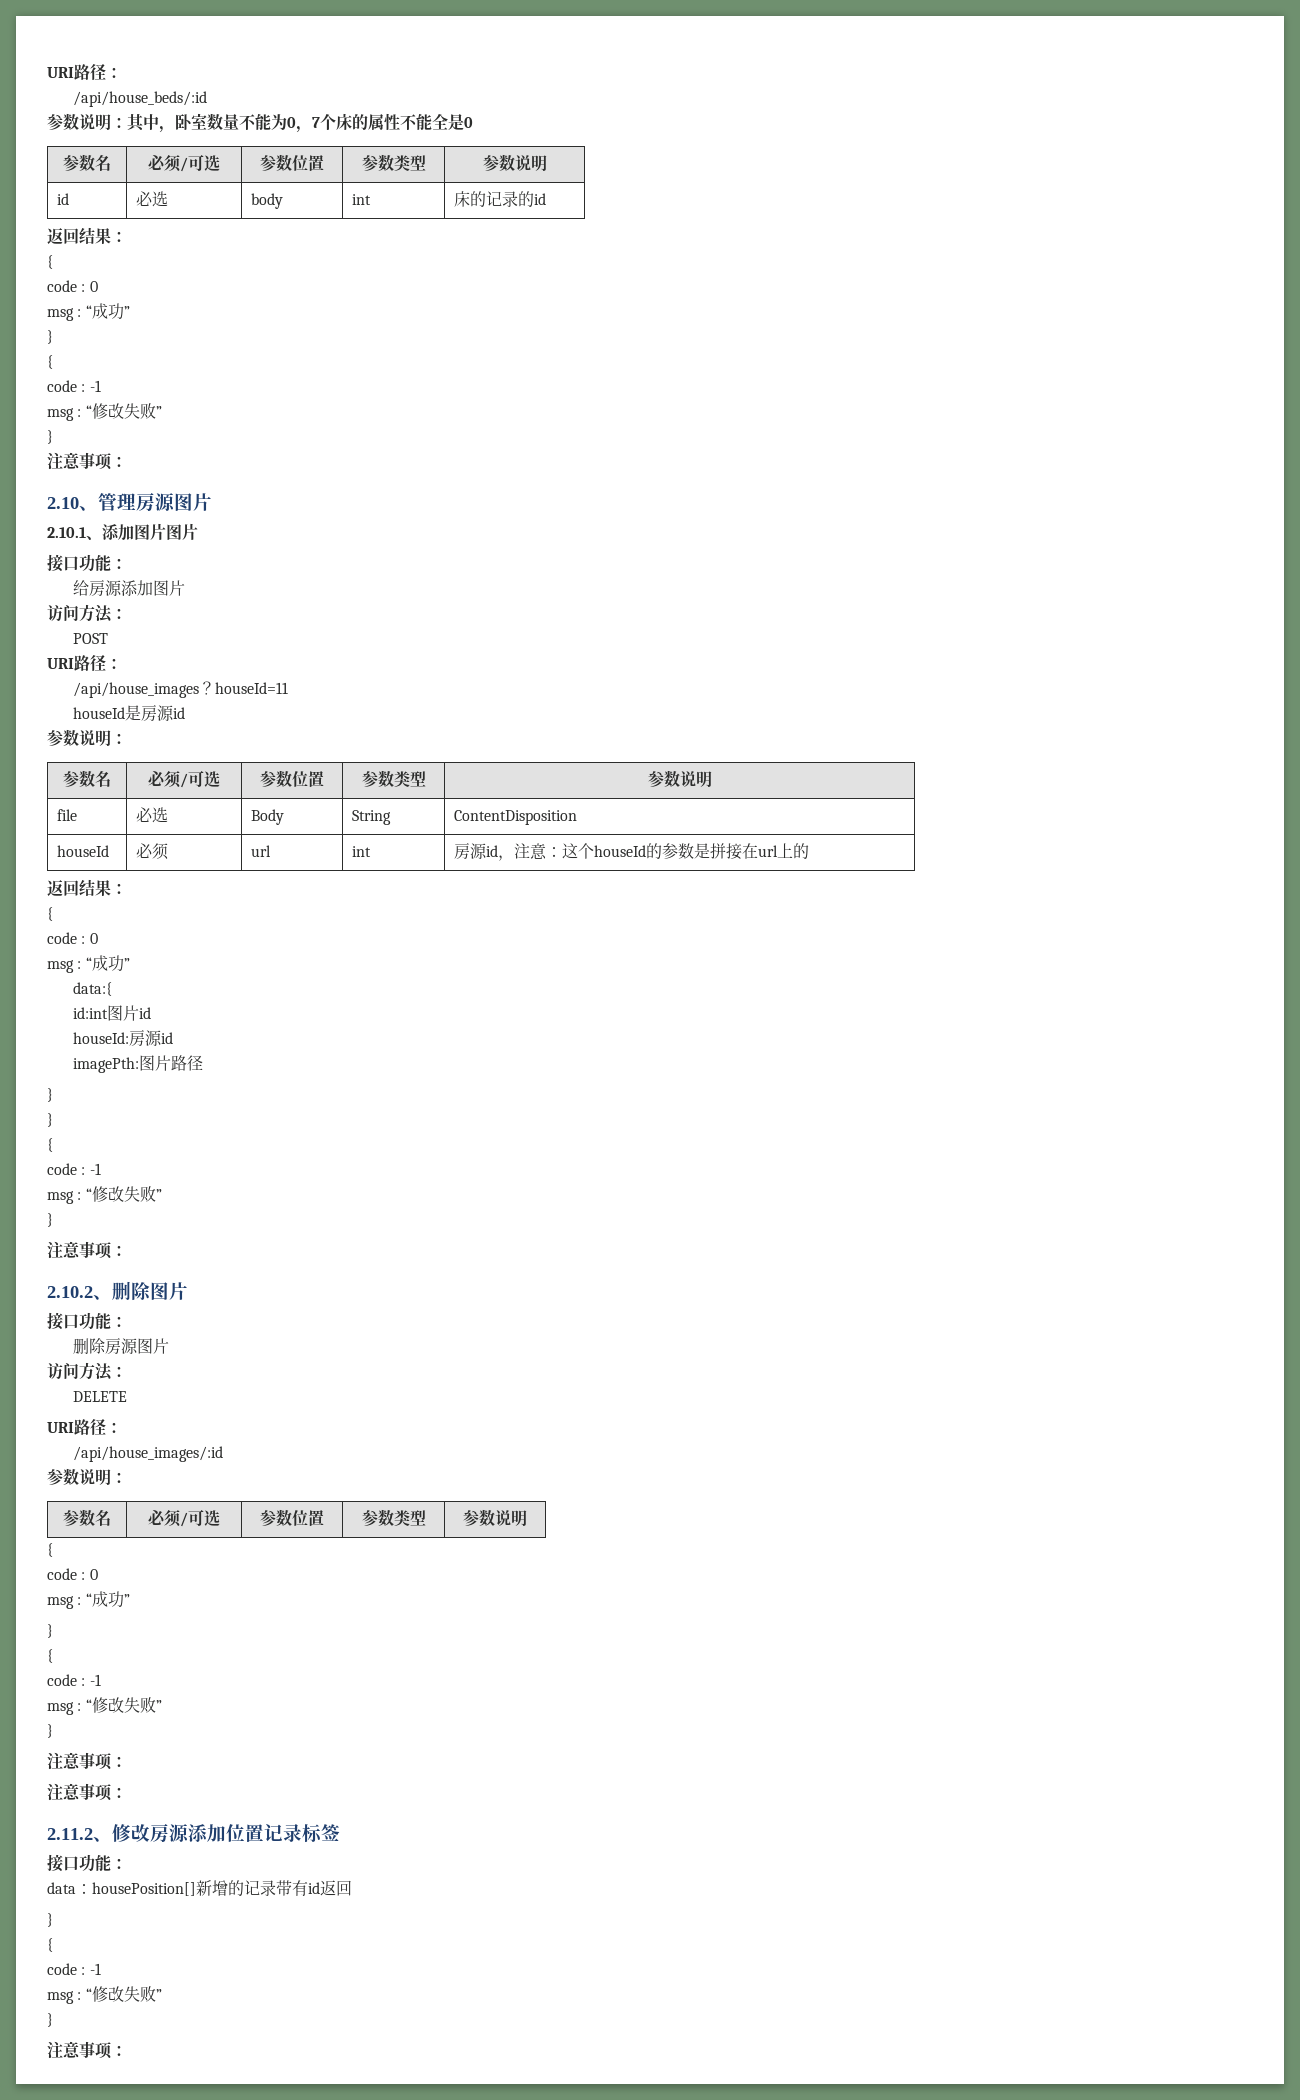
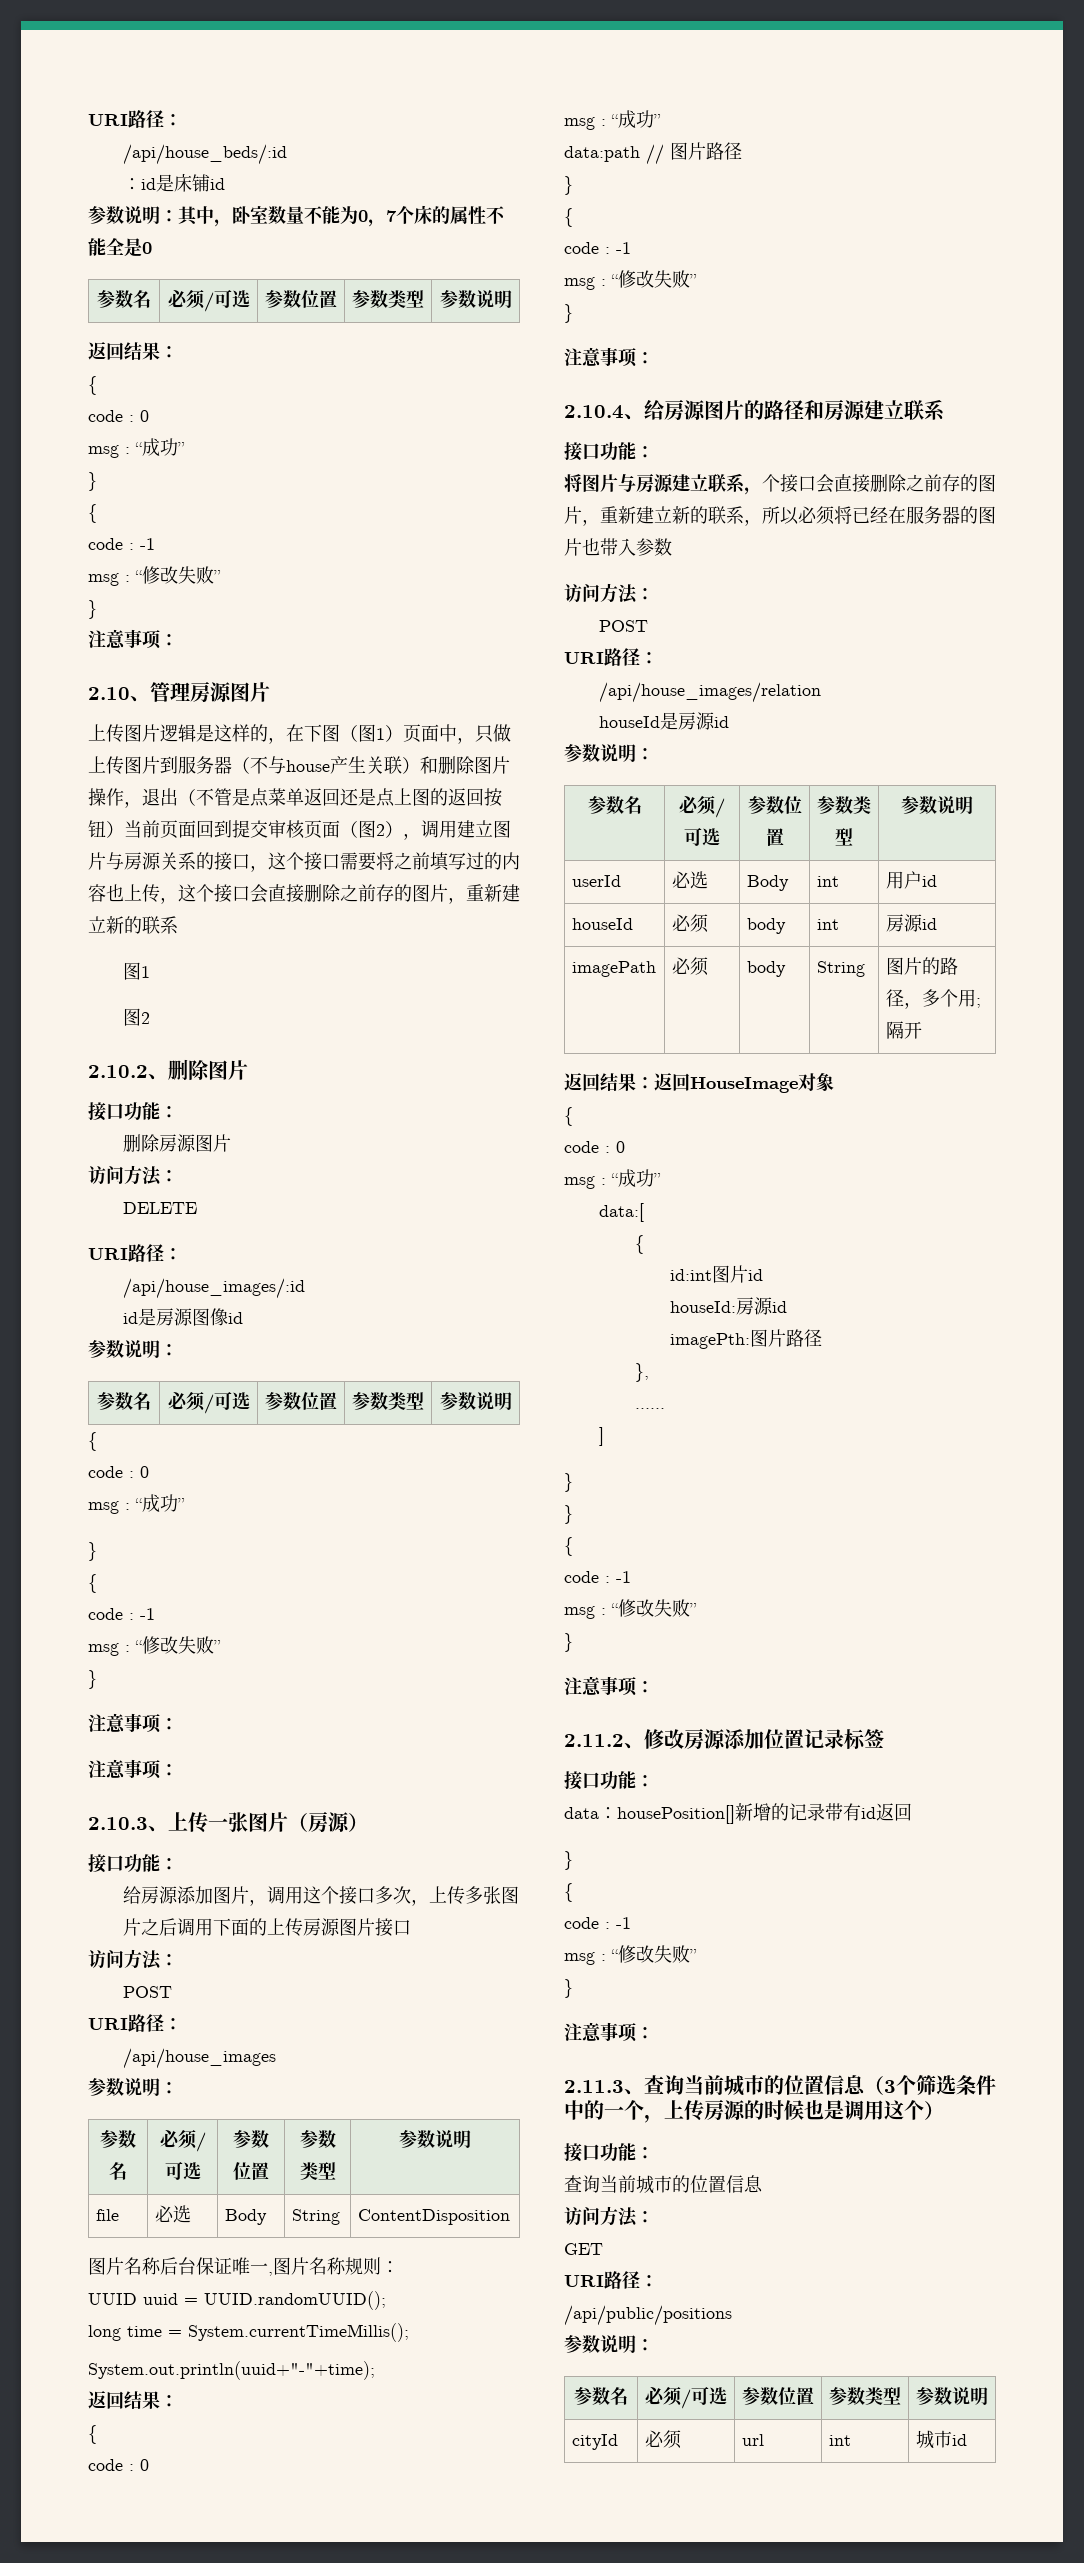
(208, 99) none -> [123,173,226,192] // ：id是床铺id
[56,193,69,205] [135,191,168,207] [250,193,283,209] [351,194,371,205] [453,191,546,207] // id | 必选 | body | int | 床的记录的id -> (512, 299) none
[47,523,198,540] [47,554,127,572] [73,580,186,597] [47,604,127,623] [73,633,109,644] [47,654,122,671] [73,681,289,698] [73,705,186,722] [47,729,127,747] [63,770,111,788] [148,770,220,788] [260,770,324,788] [361,770,426,788] [647,770,712,788] [56,809,77,821] [135,807,168,823] [250,809,284,825] [351,810,391,825] [453,810,577,825] [56,845,109,857] [135,843,169,860] [250,845,271,857] [351,846,371,857] [453,843,809,861] [47,879,127,897] [47,907,53,921] [47,932,98,944] [47,955,130,973] [73,982,113,996] [73,1005,152,1021] [73,1030,174,1047] [73,1055,204,1073] [47,1088,53,1102] [47,1113,53,1127] [47,1138,53,1152] [47,1163,101,1175] [47,1186,162,1204] [47,1213,53,1227] [47,1241,127,1259] 2.10.1、添加图片图片 // 接口功能： // 给房源添加图片 // 访问方法： // POST // URI路径： // /api/house_images？houseId=11 // houseId是房源id // 参数说明： // 参数名 | 必须/可选 | 参数位置 | 参数类型 | 参数说明 // file | 必选 | Body | String | ContentDisposition // houseId | 必须 | url | int | 房源id，注意：这个houseId的参数是拼接在url上的 // 返回结果： // { // code : 0 // msg : “成功” // data:{ // id:int图片id // houseId:房源id // imagePth:图片路径 // } // } // { // code : -1 // msg : “修改失败” // } // 注意事项： -> [88,724,511,744] [88,756,510,775] [88,788,502,808] [88,820,511,840] [88,852,520,872] [88,884,520,904] [88,916,178,934] [123,962,151,980] [123,1008,151,1026] 上传图片逻辑是这样的，在下图（图1）页面中，只做上传图片到服务器（不与house产生关联）和删除图片操作，退出（不管是点菜单返回还是点上图的返回按钮）当前页面回到提交审核页面（图2），调用建立图片与房源关系的接口，这个接口需要将之前填写过的内容也上传，这个接口会直接删除之前存的图片，重新建立新的联系 // 图1 // 图2
(224, 1454) none -> [123,1308,244,1326] // id是房源图像id
(127, 1792) none -> [88,1811,368,1833] [88,1854,178,1873] [123,1886,520,1906] [123,1918,412,1937] [88,1949,178,1970] [123,1986,173,1998] [88,2014,182,2032] [123,2048,277,2069] [88,2078,178,2096] [100,2130,136,2148] [109,2162,127,2180] [159,2129,206,2152] [164,2161,201,2180] [233,2130,269,2148] [233,2162,269,2180] [299,2130,336,2148] [299,2162,336,2180] [399,2130,471,2148] [95,2209,119,2221] [154,2205,191,2223] [224,2209,267,2225] [291,2209,340,2225] [357,2209,510,2225] [88,2257,399,2276] [88,2291,386,2310] [88,2323,409,2342] [88,2361,375,2380] [88,2391,178,2410] [88,2425,97,2444] [88,2459,149,2471] [564,110,661,130] [564,142,742,165] [564,176,573,195] [564,208,573,227] [564,242,631,254] [564,270,697,290] [564,304,573,323] [564,347,654,367] [564,399,945,421] [564,442,654,461] [564,473,996,495] [564,506,996,526] [564,538,672,556] [564,583,654,604] [599,620,649,632] [564,648,658,666] [599,682,822,703] [599,712,730,730] [564,744,654,762] [587,796,642,814] [679,795,725,818] [684,827,720,846] [747,796,802,814] [765,828,784,846] [817,796,871,814] [835,828,853,846] [901,796,973,814] [571,875,621,887] [671,871,708,889] [746,875,789,891] [816,876,839,887] [885,871,937,889] [571,918,633,930] [671,914,709,933] [746,918,786,934] [816,919,839,930] [885,914,937,932] [571,961,656,977] [671,957,709,976] [746,961,786,977] [816,961,865,977] [885,957,958,975] [885,989,981,1009] [885,1021,922,1039] [564,1073,834,1093] [564,1107,573,1126] [564,1141,625,1153] [564,1169,661,1189] [599,1203,645,1222] [634,1235,644,1254] [670,1265,764,1283] [670,1297,788,1315] [670,1329,823,1349] [634,1363,649,1382] [634,1408,665,1409] [599,1427,605,1446] [564,1473,573,1492] [564,1505,573,1524] [564,1537,573,1556] [564,1571,631,1583] [564,1599,697,1619] [564,1633,573,1652] [564,1676,654,1696] // 2.10.3、上传一张图片（房源） // 接口功能： // 给房源添加图片，调用这个接口多次，上传多张图片之后调用下面的上传房源图片接口 // 访问方法： // POST // URI路径： // /api/house_images // 参数说明： // 参数名 | 必须/可选 | 参数位置 | 参数类型 | 参数说明 // file | 必选 | Body | String | ContentDisposition // 图片名称后台保证唯一,图片名称规则： // UUID uuid = UUID.randomUUID(); // long time = System.currentTimeMillis(); // System.out.println(uuid+"-"+time); // 返回结果： // { // code : 0 // msg : “成功” // data:path // 图片路径 // } // { // code : -1 // msg : “修改失败” // } // 注意事项： // 2.10.4、给房源图片的路径和房源建立联系 // 接口功能： // 将图片与房源建立联系，个接口会直接删除之前存的图片，重新建立新的联系，所以必须将已经在服务器的图片也带入参数 // 访问方法： // POST // URI路径： // /api/house_images/relation // houseId是房源id // 参数说明： // 参数名 | 必须/可选 | 参数位置 | 参数类型 | 参数说明 // userId | 必选 | Body | int | 用户id // houseId | 必须 | body | int | 房源id // imagePath | 必须 | body | String | 图片的路径，多个用;隔开 // 返回结果：返回HouseImage对象 // { // code : 0 // msg : “成功” // data:[ // { // id:int图片id // houseId:房源id // imagePth:图片路径 // }, // …… // ] // } // } // { // code : -1 // msg : “修改失败” // } // 注意事项：
(127, 2050) none -> [564,2074,996,2096] [564,2099,944,2123] [564,2143,654,2162] [564,2175,763,2194] [564,2206,654,2227] [564,2243,603,2255] [564,2271,658,2289] [564,2305,732,2326] [564,2335,654,2353] [574,2387,628,2405] [645,2386,727,2409] [742,2387,814,2405] [829,2387,901,2405] [916,2387,988,2405] [571,2434,618,2450] [644,2430,682,2449] [741,2434,764,2446] [828,2435,851,2446] [915,2430,967,2449] // 2.11.3、查询当前城市的位置信息（3个筛选条件中的一个，上传房源的时候也是调用这个） // 接口功能： // 查询当前城市的位置信息 // 访问方法： // GET // URI路径： // /api/public/positions // 参数说明： // 参数名 | 必须/可选 | 参数位置 | 参数类型 | 参数说明 // cityId | 必须 | url | int | 城市id

